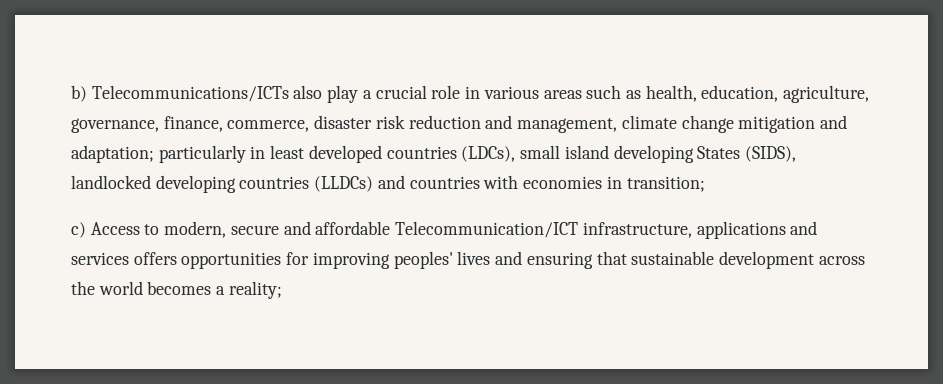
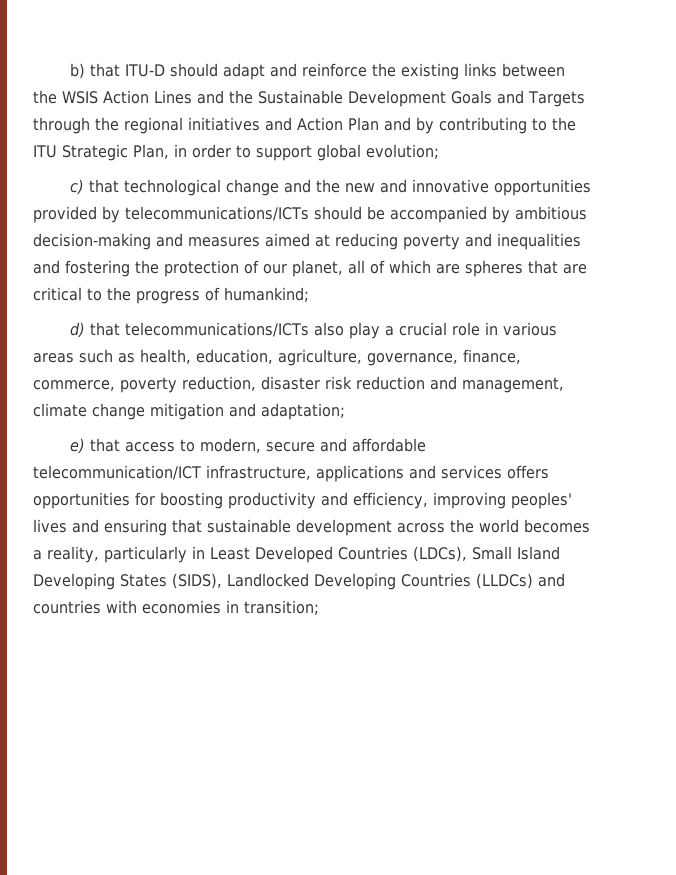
[91,85,289,102] Telecommunications/ICTs -> [90,63,566,80] [33,90,585,107] [33,117,576,134] [33,144,439,161] [70,179,592,196] [33,206,587,223] [33,233,581,250] [33,260,587,277] [33,287,309,304] [70,322,310,338] that ITU-D should adapt and reinforce the existing links between the WSIS Action Lines and the Sustainable Development Goals and Targets through the regional initiatives and Action Plan and by contributing to the ITU Strategic Plan, in order to support global evolution; // c) that technological change and the new and innovative opportunities provided by telecommunications/ICTs should be accompanied by ambitious decision-making and measures aimed at reducing poverty and inequalities and fostering the protection of our planet, all of which are spheres that are critical to the progress of humankind; // d) that telecommunications/ICTs
(310, 126) none -> [120,376,256,393] poverty reduction,
[158,145,796,163] [71,175,705,193] [71,222,140,238] particularly in least developed countries (LDCs), small island developing States (SIDS), landlocked developing countries (LLDCs) and countries with economies in transition; // c) Access -> [70,438,176,454] // e) that access
[395,221,579,238] Telecommunication/ICT -> [33,465,201,480] telecommunication/ICT
(310, 258) none -> [160,492,428,509] boosting productivity and efficiency,
[228,281,282,299] reality; -> [47,546,560,563] [33,573,565,590] [33,600,319,615] reality, particularly in Least Developed Countries (LDCs), Small Island Developing States (SIDS), Landlocked Developing Countries (LLDCs) and countries with economies in transition;

